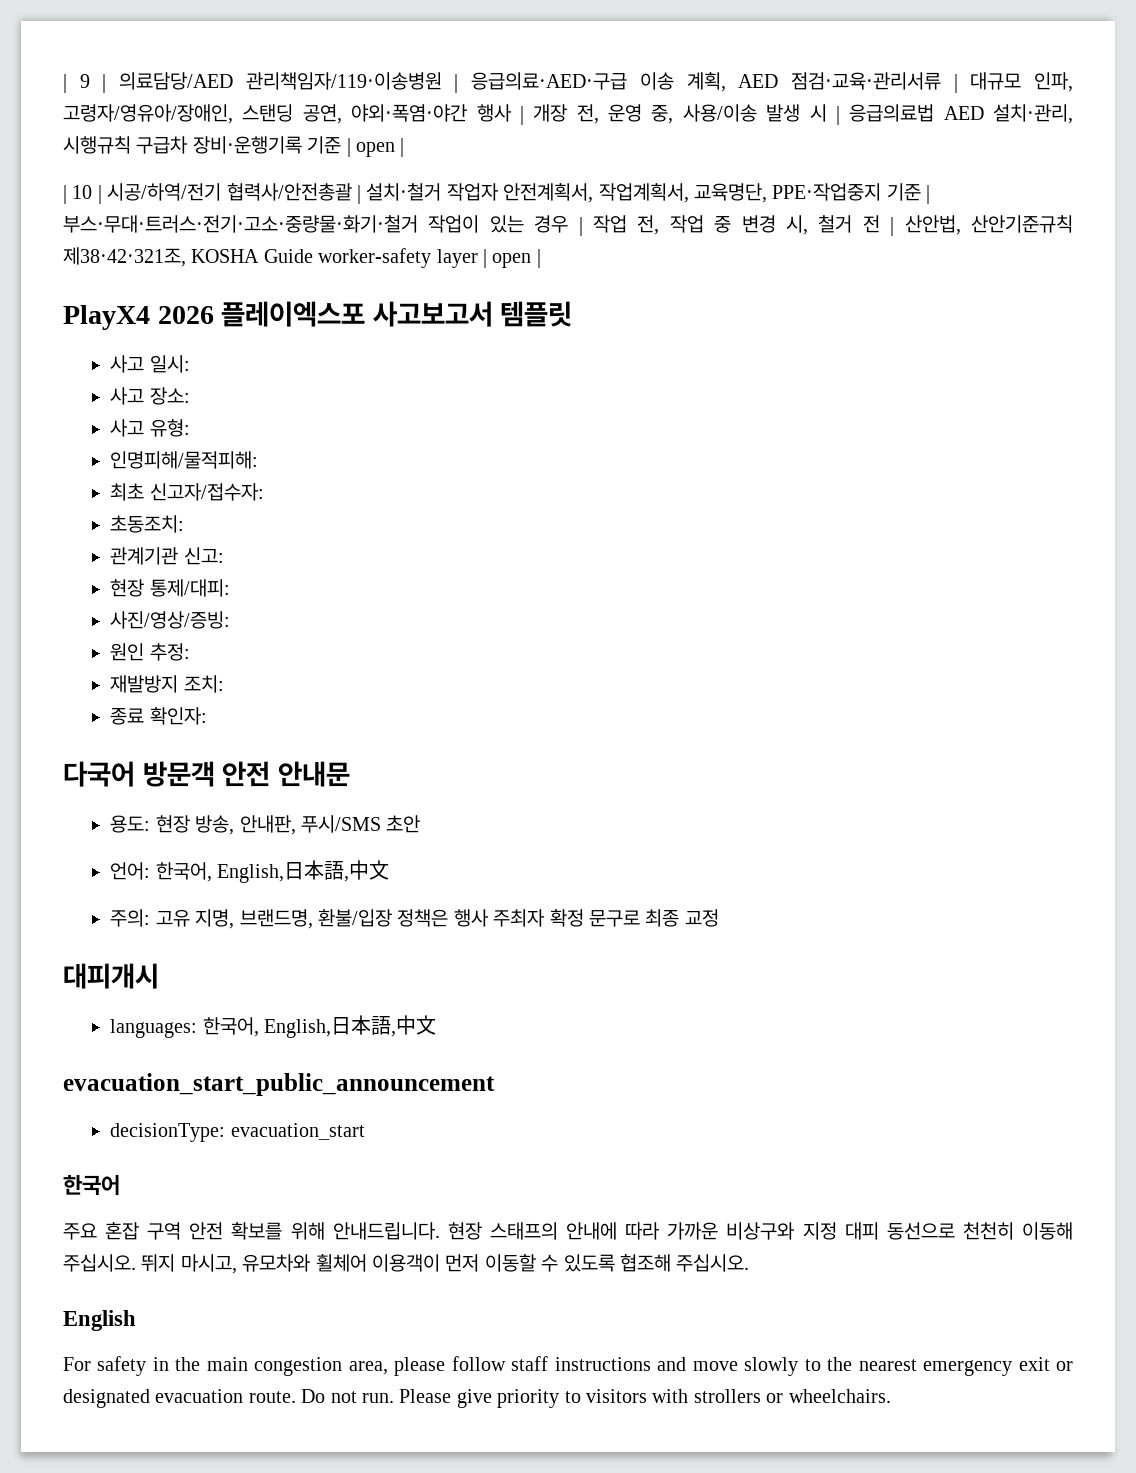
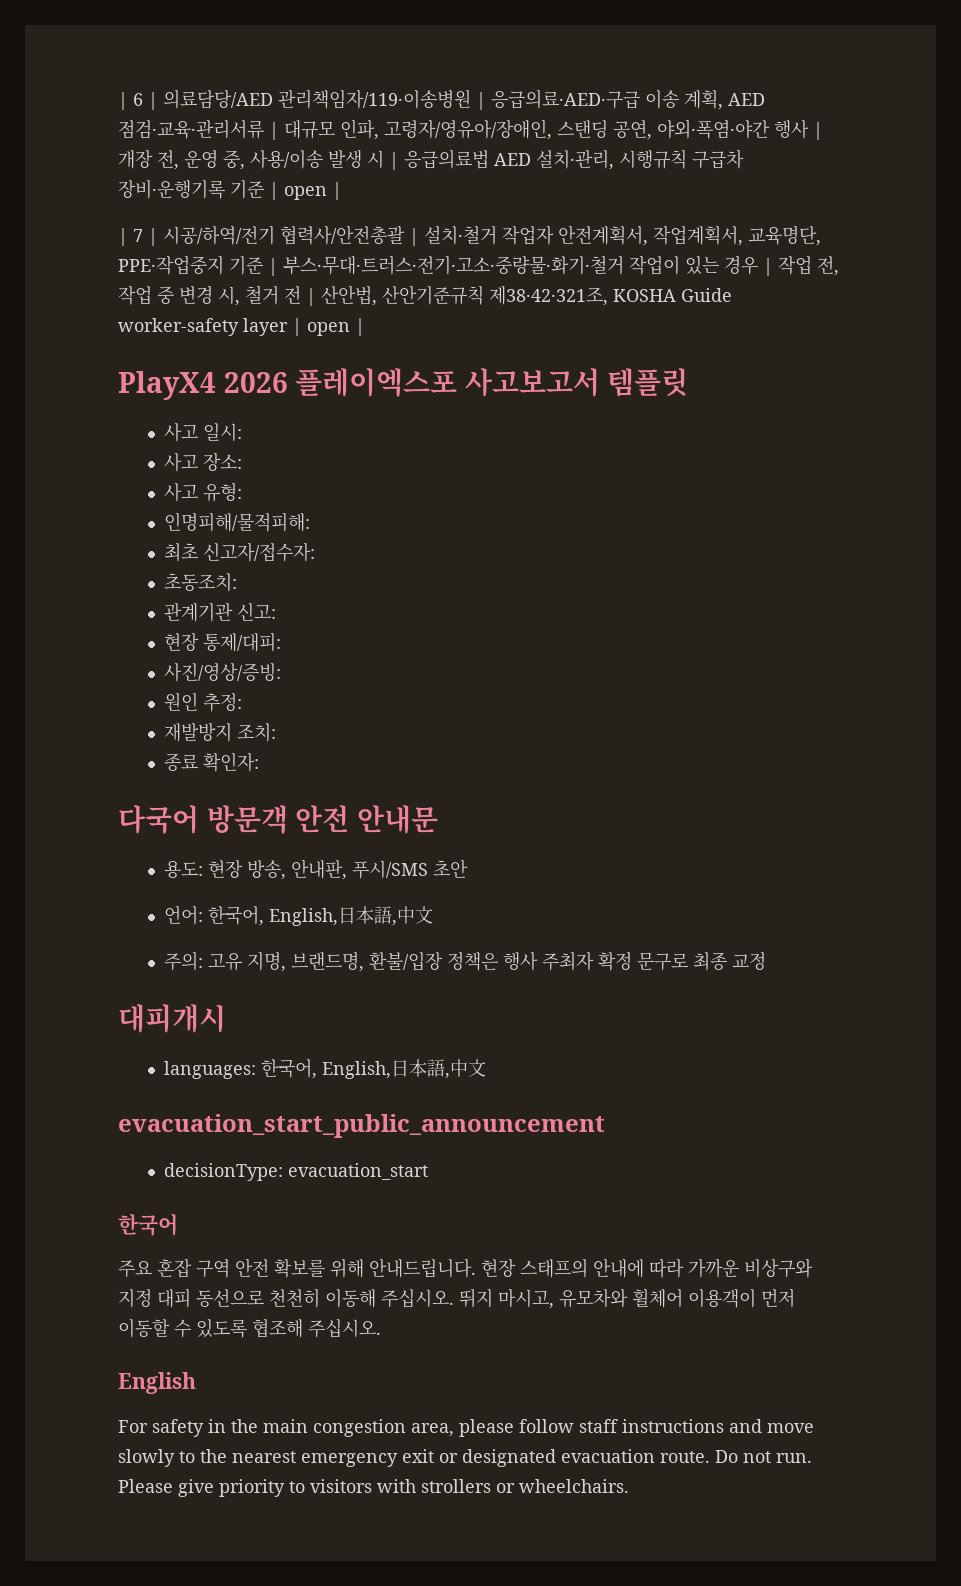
[63,74,90,93] | 9 -> [118,92,143,110] | 6
[72,185,93,199] 10 -> [133,229,143,242] 7

